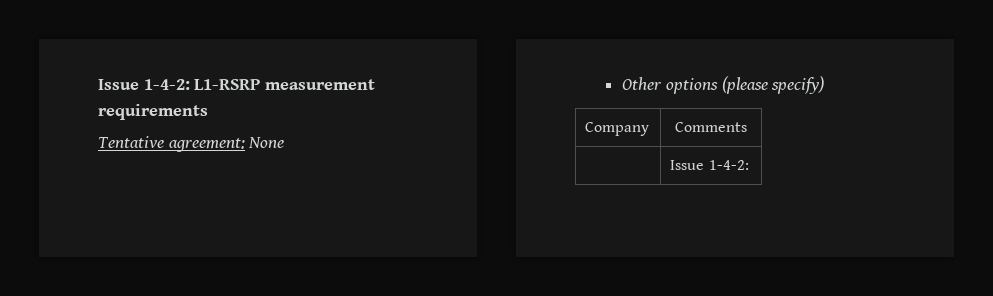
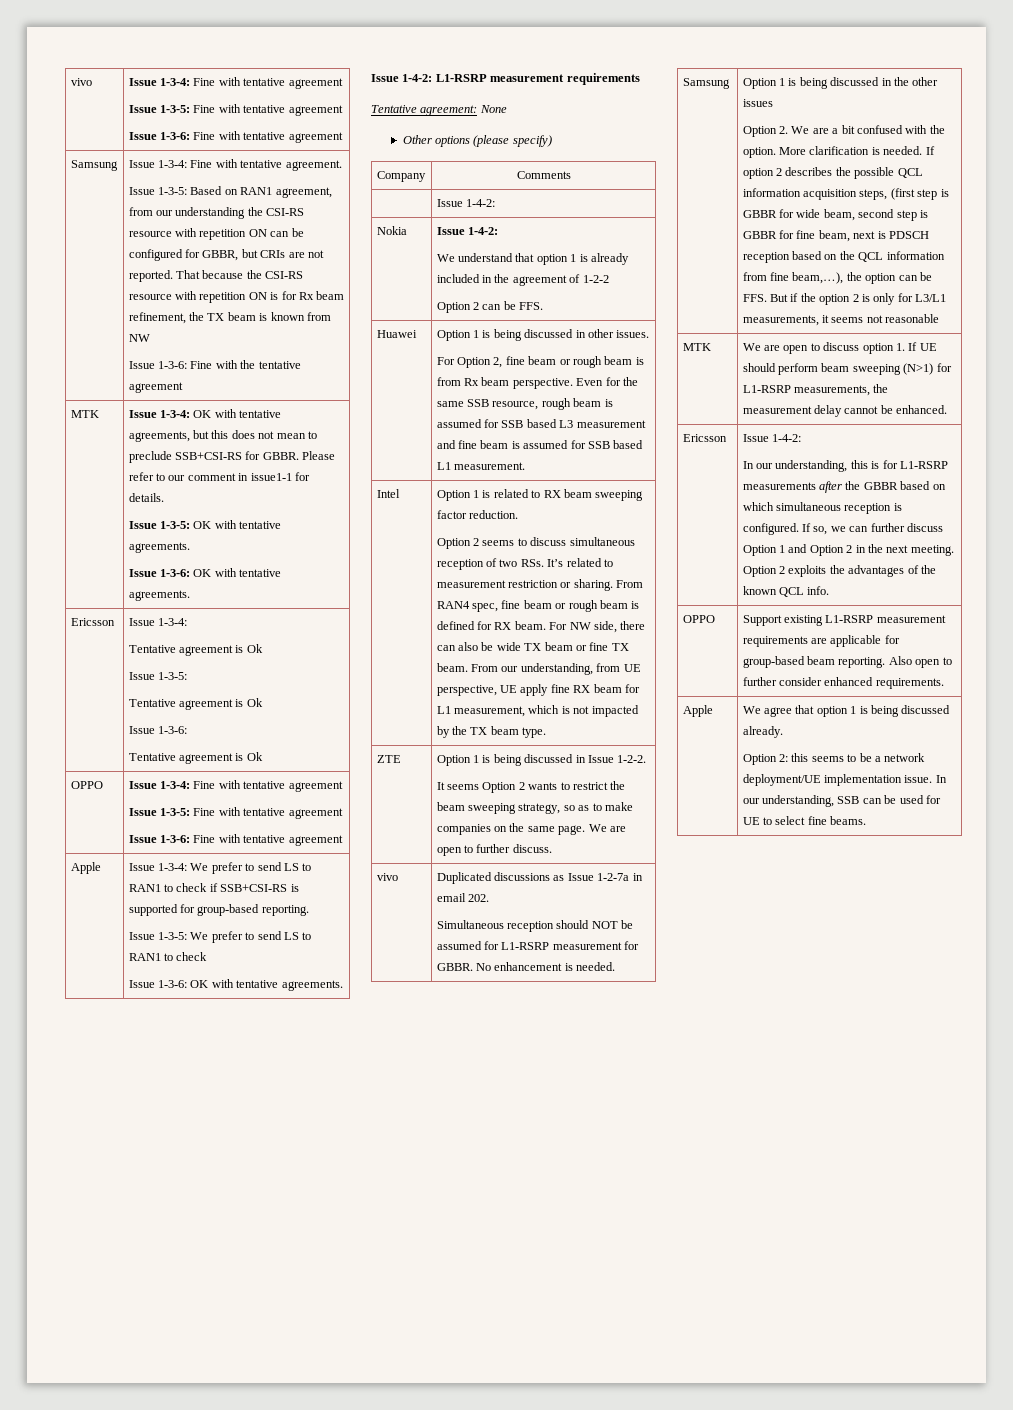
(98, 84) none -> [70,78,92,86] [128,77,343,89] [128,104,343,116] [128,131,343,143] [70,160,118,171] [128,159,342,171] [128,186,332,198] [128,207,305,219] [128,228,304,240] [128,249,324,261] [128,270,304,282] [128,291,345,303] [128,312,331,324] [128,334,150,342] [128,360,301,369] [128,382,183,393] [70,410,99,418] [128,409,282,418] [128,430,317,442] [128,451,336,463] [128,472,310,481] [128,493,164,502] [128,520,282,529] [128,542,190,553] [128,568,282,577] [128,590,190,601] [70,618,115,626] [128,618,187,626] [128,644,263,656] [128,672,187,680] [128,698,263,710] [128,726,187,734] [128,752,263,764] [70,781,103,789] [128,780,343,792] [128,807,343,819] [128,834,343,846] [70,862,101,874] [128,862,312,874] [128,883,299,892] [128,904,309,916] [128,931,312,943] [128,952,208,961] [128,979,343,991] vivo | Issue 1-3-4: Fine with tentative agreement // Issue 1-3-5: Fine with tentative agreement // Issue 1-3-6: Fine with tentative agreement // Samsung | Issue 1-3-4: Fine with tentative agreement. // Issue 1-3-5: Based on RAN1 agreement, from our understanding the CSI-RS resource with repetition ON can be configured for GBBR, but CRIs are not reported. That because the CSI-RS resource with repetition ON is for Rx beam refinement, the TX beam is known from NW // Issue 1-3-6: Fine with the tentative agreement // MTK | Issue 1-3-4: OK with tentative agreements, but this does not mean to preclude SSB+CSI-RS for GBBR. Please refer to our comment in issue1-1 for details. // Issue 1-3-5: OK with tentative agreements. // Issue 1-3-6: OK with tentative agreements. // Ericsson | Issue 1-3-4: // Tentative agreement is Ok // Issue 1-3-5: // Tentative agreement is Ok // Issue 1-3-6: // Tentative agreement is Ok // OPPO | Issue 1-3-4: Fine with tentative agreement // Issue 1-3-5: Fine with tentative agreement // Issue 1-3-6: Fine with tentative agreement // Apple | Issue 1-3-4: We prefer to send LS to RAN1 to check if SSB+CSI-RS is supported for group-based reporting. // Issue 1-3-5: We prefer to send LS to RAN1 to check // Issue 1-3-6: OK with tentative agreements. //
(749, 165) none -> [376,226,407,235] [436,227,498,235] [436,253,629,265] [436,274,609,286] [436,301,544,313] [376,330,417,338] [436,329,650,341] [436,356,644,368] [436,377,638,389] [436,398,613,410] [436,419,646,428] [436,440,644,449] [436,462,525,470] [376,489,400,498] [436,489,644,501] [436,510,518,519] [436,537,635,549] [436,558,613,570] [436,579,644,591] [436,600,640,612] [436,621,646,633] [436,642,629,651] [436,663,641,675] [436,684,640,696] [436,705,639,717] [436,726,547,738] [376,755,401,763] [436,754,647,766] [436,781,626,793] [436,802,633,814] [436,823,626,835] [436,844,552,856] [376,873,398,881] [436,872,643,884] [436,893,489,902] [436,920,634,932] [436,941,640,950] [436,962,616,971] [682,78,730,89] [742,77,939,89] [742,99,773,107] [742,125,945,137] [742,146,935,158] [742,167,923,179] [742,188,949,200] [742,209,928,221] [742,230,929,242] [742,251,945,263] [742,272,932,284] [742,293,946,305] [742,314,940,326] [682,343,711,351] [742,342,937,354] [742,363,952,375] [742,384,889,396] [742,405,948,417] [682,434,727,442] [742,434,801,442] [742,460,948,472] [742,481,946,493] [742,502,902,514] [742,523,943,535] [742,544,954,556] [742,565,936,577] [742,586,830,597] [682,615,715,623] [742,615,946,626] [742,635,900,647] [742,656,952,668] [742,677,944,689] [682,705,713,717] [742,705,951,717] [742,726,783,738] [742,753,926,765] [742,774,947,786] [742,795,941,807] [742,816,867,825] // Nokia | Issue 1-4-2: // We understand that option 1 is already included in the agreement of 1-2-2 // Option 2 can be FFS. // Huawei | Option 1 is being discussed in other issues. // For Option 2, fine beam or rough beam is from Rx beam perspective. Even for the same SSB resource, rough beam is assumed for SSB based L3 measurement and fine beam is assumed for SSB based L1 measurement. // Intel | Option 1 is related to RX beam sweeping factor reduction. // Option 2 seems to discuss simultaneous reception of two RSs. It’s related to measurement restriction or sharing. From RAN4 spec, fine beam or rough beam is defined for RX beam. For NW side, there can also be wide TX beam or fine TX beam. From our understanding, from UE perspective, UE apply fine RX beam for L1 measurement, which is not impacted by the TX beam type. // ZTE | Option 1 is being discussed in Issue 1-2-2. // It seems Option 2 wants to restrict the beam sweeping strategy, so as to make companies on the same page. We are open to further discuss. // vivo | Duplicated discussions as Issue 1-2-7a in email 202. // Simultaneous reception should NOT be assumed for L1-RSRP measurement for GBBR. No enhancement is needed. // Samsung | Option 1 is being discussed in the other issues // Option 2. We are a bit confused with the option. More clarification is needed. If option 2 describes the possible QCL information acquisition steps, (first step is GBBR for wide beam, second step is GBBR for fine beam, next is PDSCH reception based on the QCL information from fine beam,…), the option can be FFS. But if the option 2 is only for L3/L1 measurements, it seems not reasonable // MTK | We are open to discuss option 1. If UE should perform beam sweeping (N>1) for L1-RSRP measurements, the measurement delay cannot be enhanced. // Ericsson | Issue 1-4-2: // In our understanding, this is for L1-RSRP measurements after the GBBR based on which simultaneous reception is configured. If so, we can further discuss Option 1 and Option 2 in the next meeting. Option 2 exploits the advantages of the known QCL info. // OPPO | Support existing L1-RSRP measurement requirements are applicable for group-based beam reporting. Also open to further consider enhanced requirements. // Apple | We agree that option 1 is being discussed already. // Option 2: this seems to be a network deployment/UE implementation issue. In our understanding, SSB can be used for UE to select fine beams.

